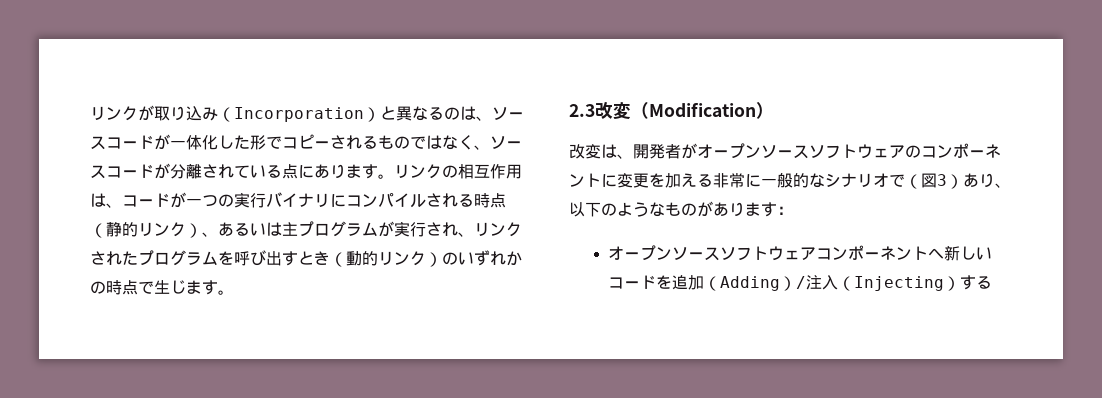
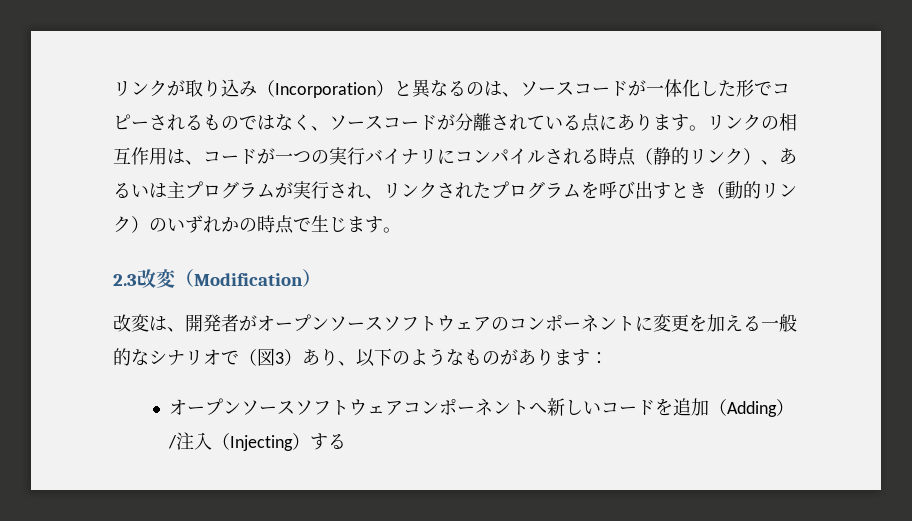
[713,173,761,188] 非常に -> (761, 323) none

